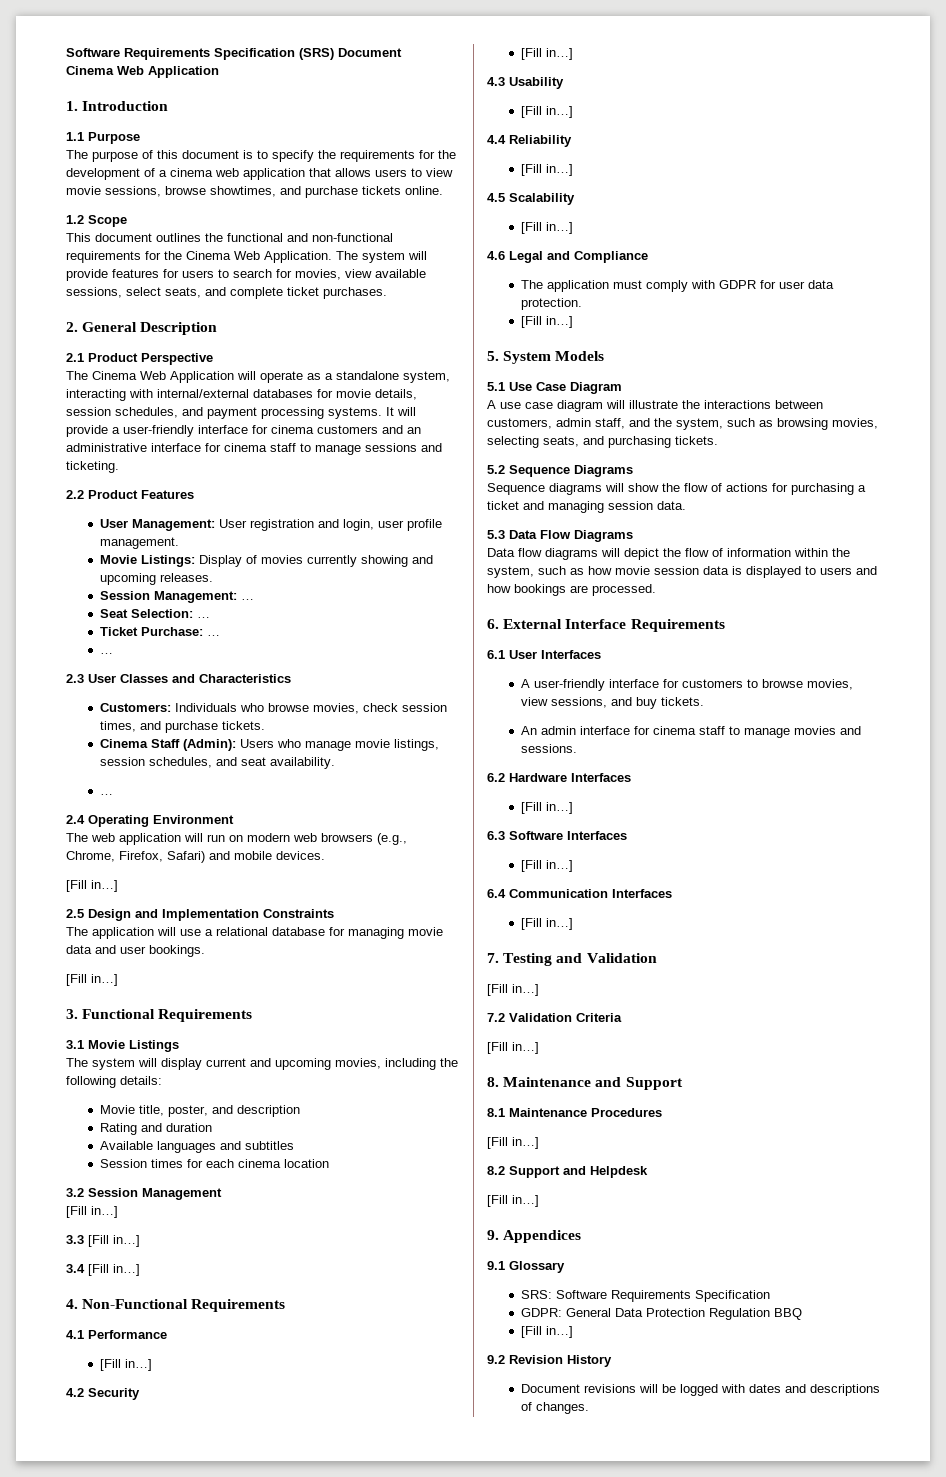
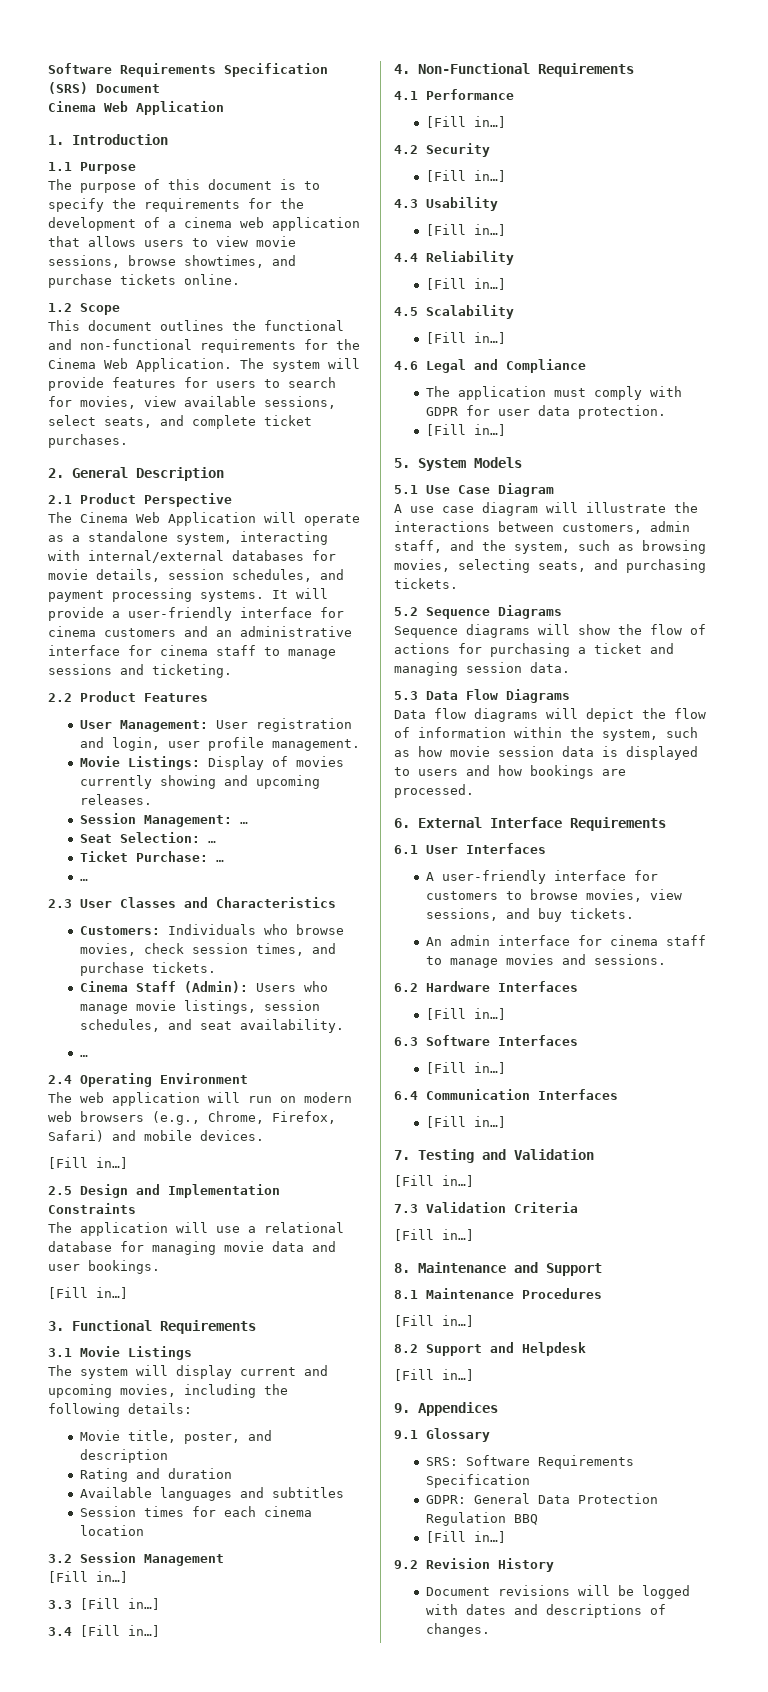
[487,1013,505,1022] 7.2 -> [394,1204,418,1213] 7.3

